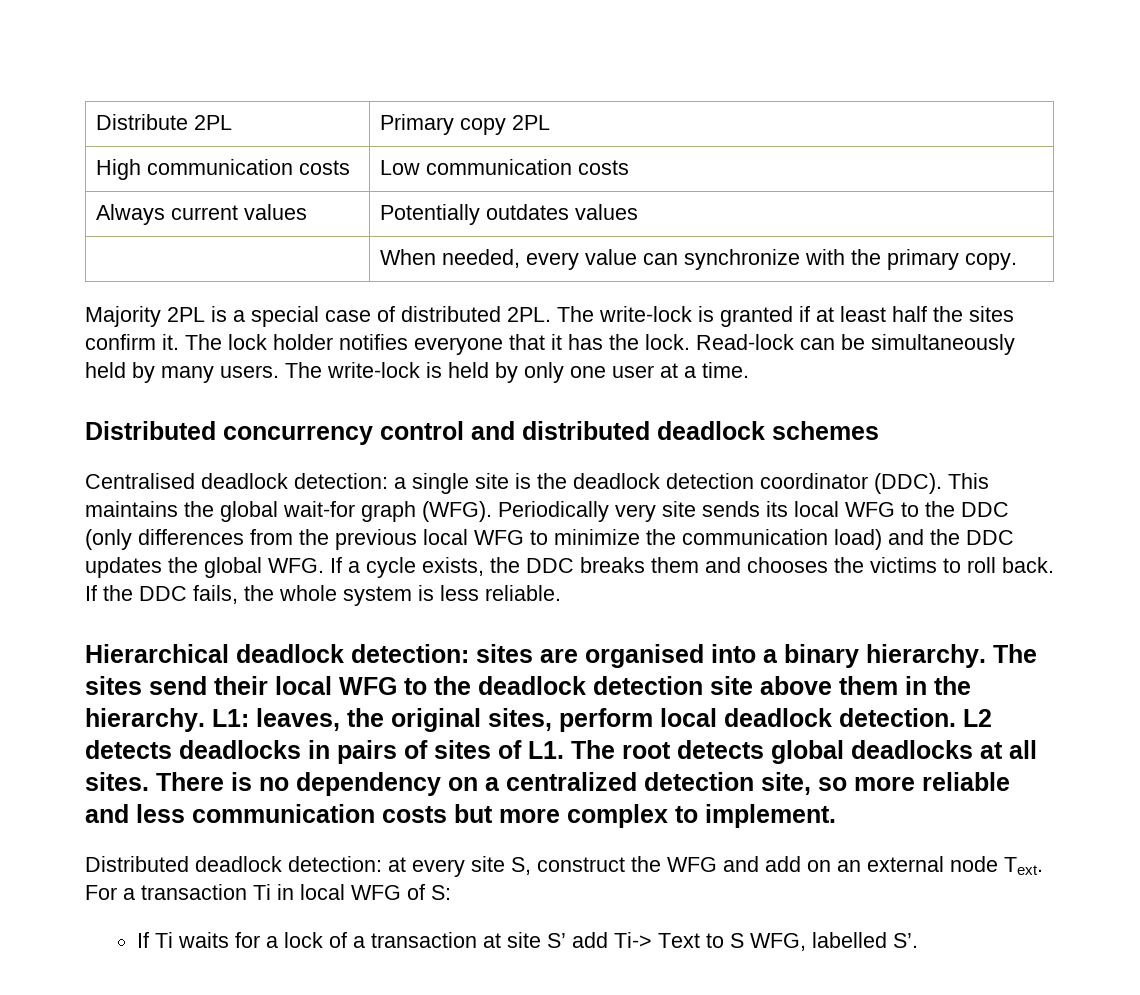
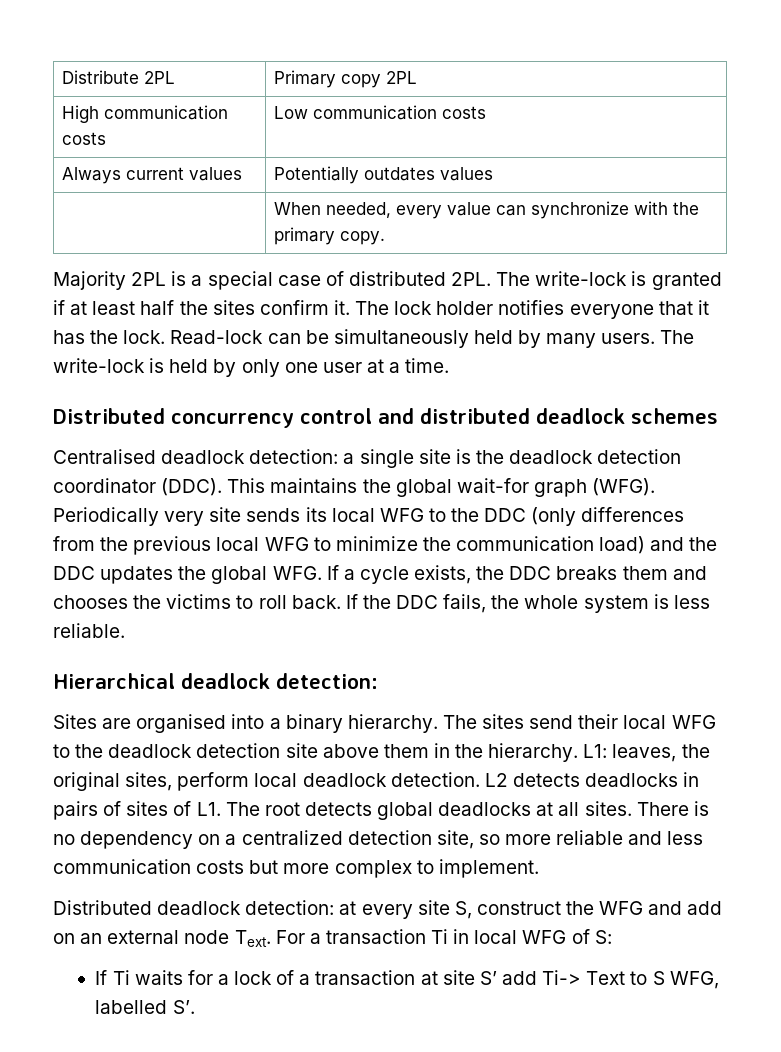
[476,644,533,663] sites -> [53,714,97,729] // Sites

